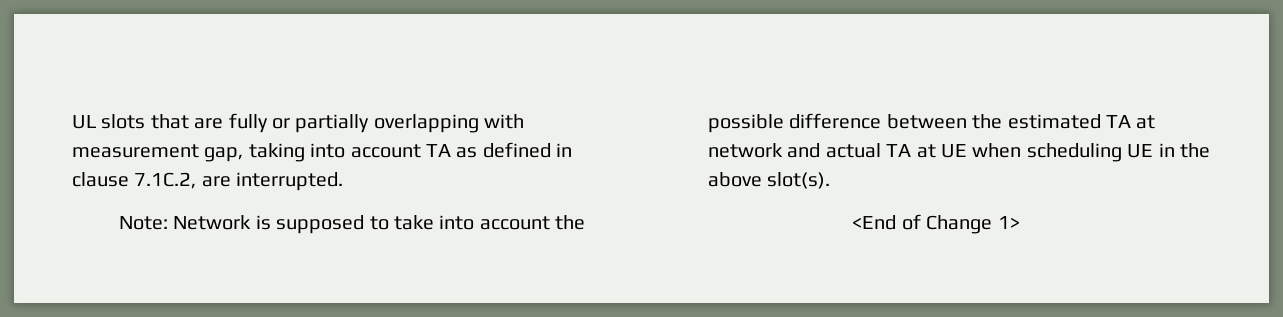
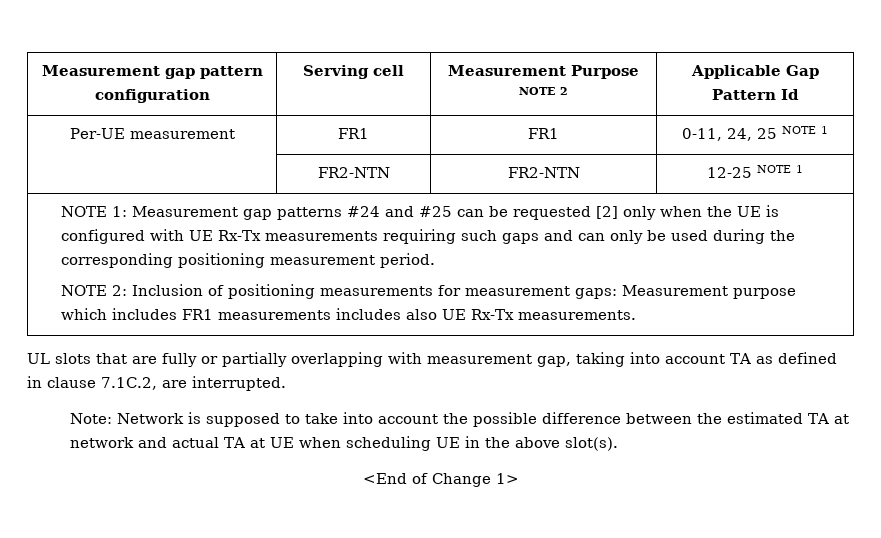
(72, 122) none -> [41,65,263,79] [94,89,210,103] [302,65,404,79] [447,65,639,79] [519,87,568,95] [690,65,819,79] [712,89,799,100] [69,128,235,139] [337,128,369,139] [528,128,559,139] [682,126,828,141] [317,167,390,178] [507,167,580,178] [707,165,803,178] [60,205,779,220] [60,229,795,244] [60,253,435,268] [60,284,796,299] [60,308,636,320] Measurement gap pattern configuration | Serving cell | Measurement Purpose NOTE 2 | Applicable Gap Pattern Id // Per-UE measurement | FR1 | FR1 | 0-11, 24, 25 NOTE 1 // | FR2-NTN | FR2-NTN | 12-25 NOTE 1 // NOTE 1: Measurement gap patterns #24 and #25 can be requested [2] only when the UE is configured with UE Rx-Tx measurements requiring such gaps and can only be used during the corresponding positioning measurement period. // NOTE 2: Inclusion of positioning measurements for measurement gaps: Measurement purpose which includes FR1 measurements includes also UE Rx-Tx measurements. //

